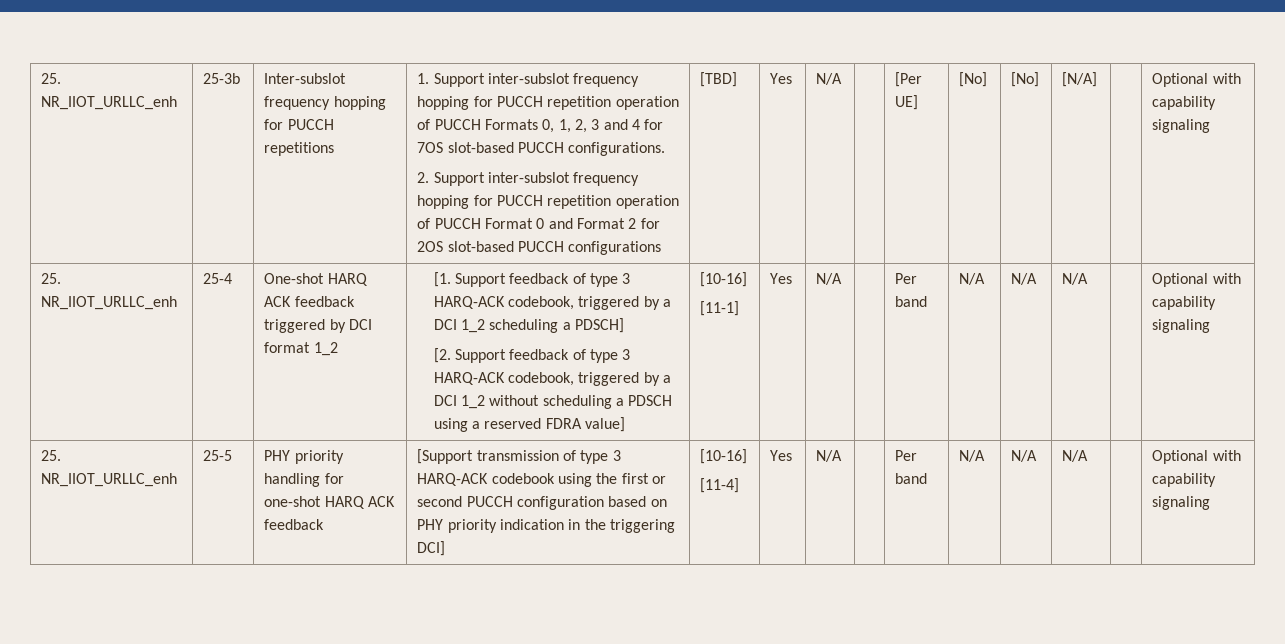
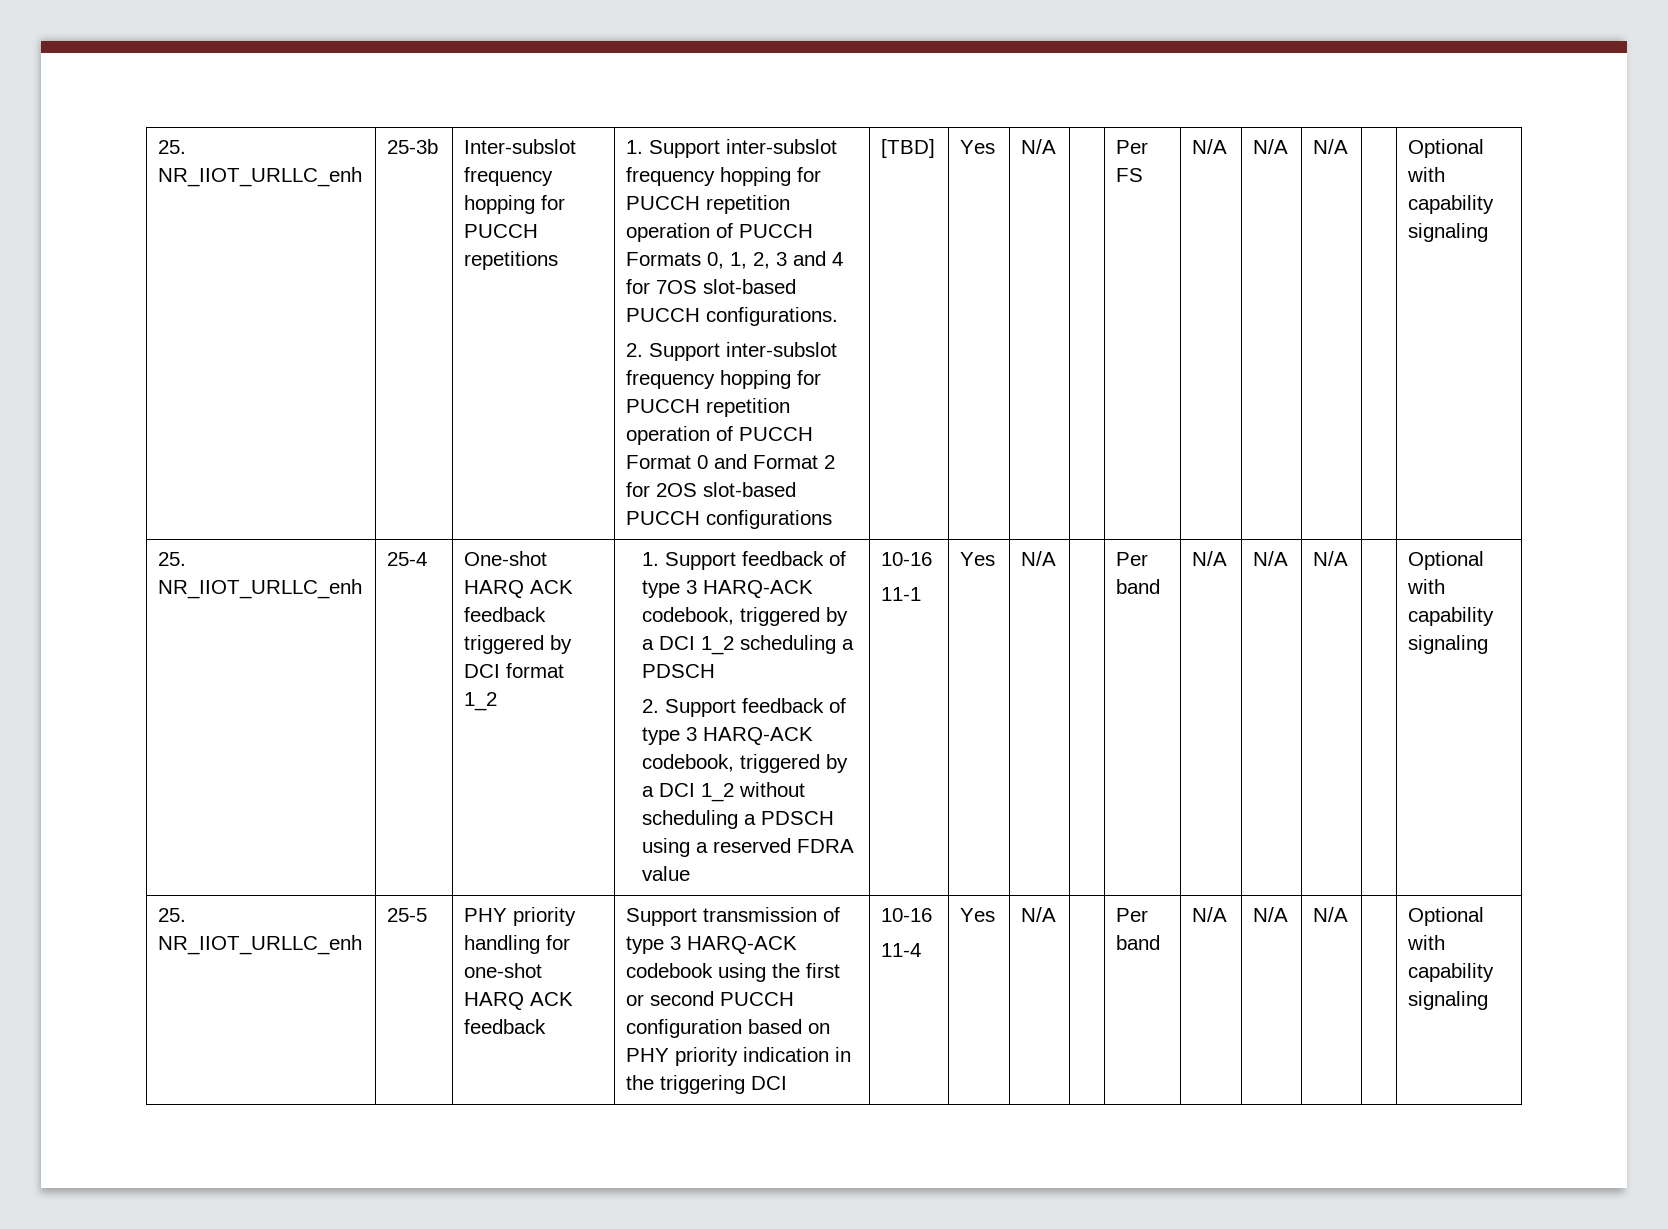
[895,72,923,87] [895,95,919,110] [959,72,988,87] [1011,72,1040,87] [1062,72,1098,87] [Per UE] | [No] | [No] | [N/A] -> [1116,140,1149,154] [1116,168,1144,182] [1192,139,1228,154] [1253,139,1289,154] [1313,139,1349,154] Per FS | N/A | N/A | N/A
[433,272,451,287] [1. -> [641,552,659,566] 1.
[574,318,624,333] [433,348,451,363] PDSCH] // [2. -> [641,664,715,678] [641,699,659,713] PDSCH // 2.
[584,417,625,432] [700,272,748,287] [700,301,740,316] value] | [10-16] // [11-1] -> [641,866,690,881] [881,552,933,566] [881,587,922,601] value | 10-16 // 11-1
[417,449,474,464] [Support -> [626,908,698,926] Support
[417,541,446,556] [700,449,748,464] [700,478,740,493] DCI] | [10-16] // [11-4] -> [751,1076,788,1090] [881,908,933,922] [881,943,922,957] DCI | 10-16 // 11-4

